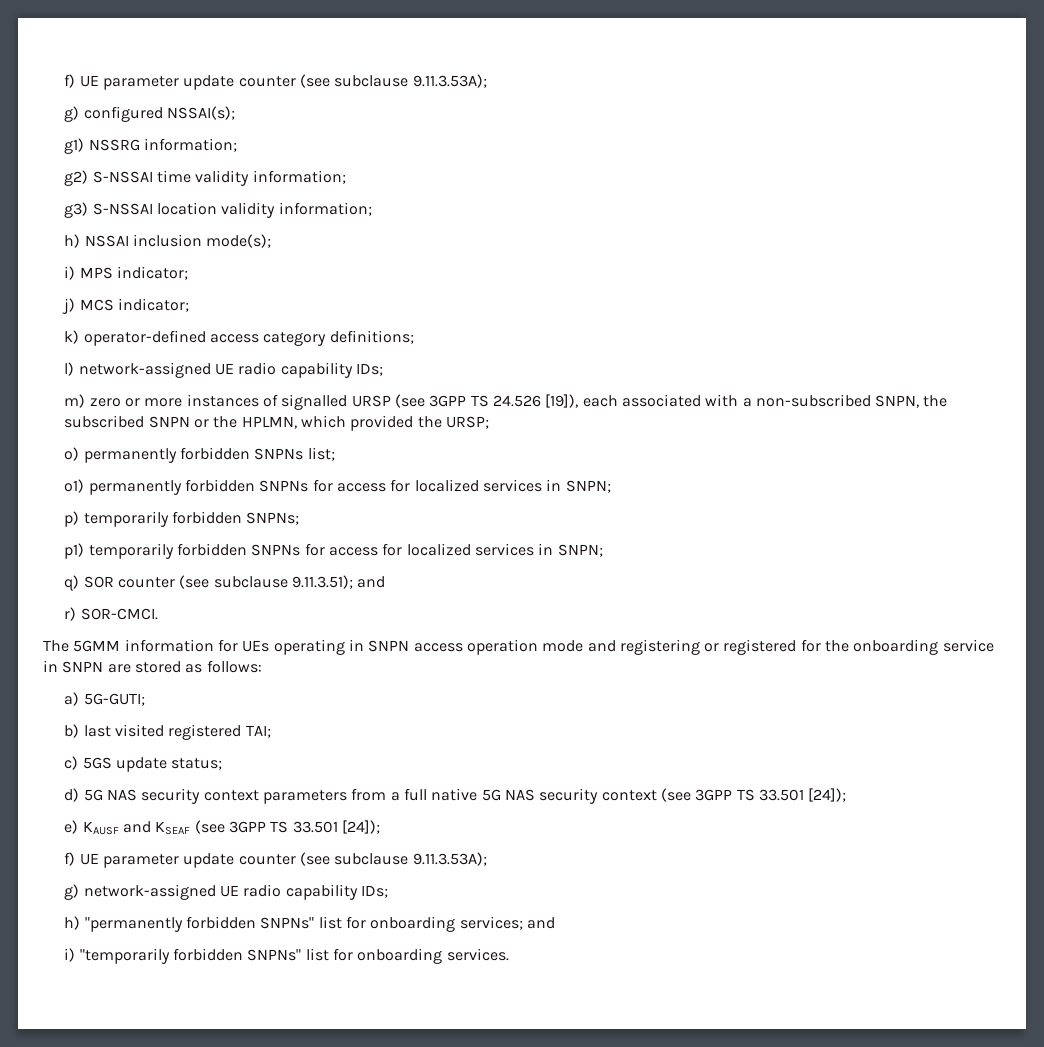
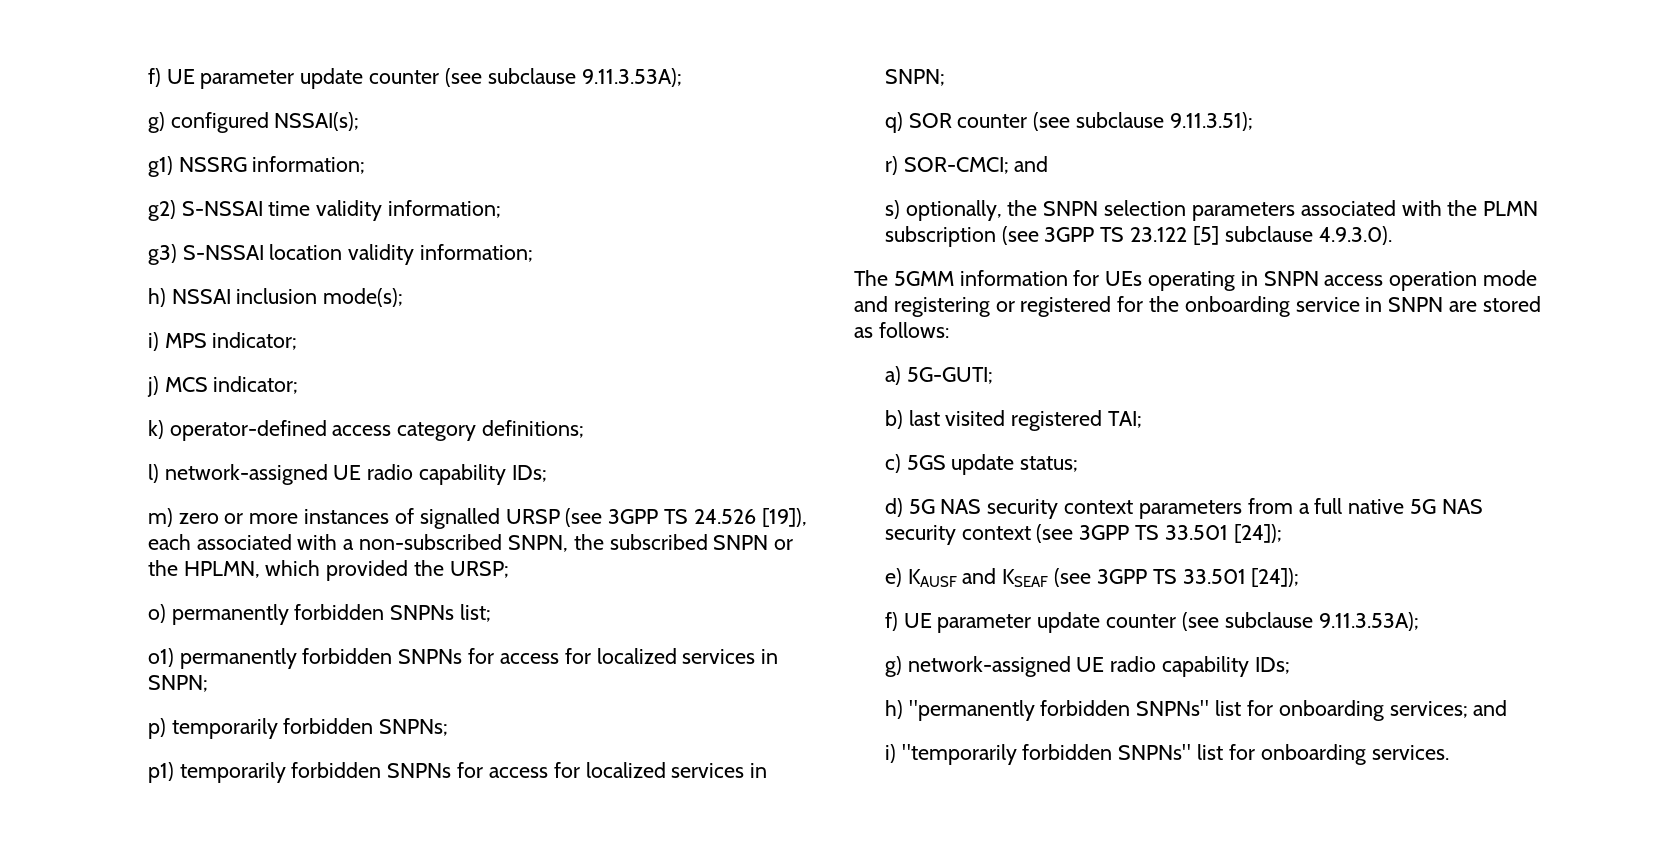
[357,576,386,588] [64,607,158,621] and // r) SOR-CMCI. -> [884,156,1049,175] [884,200,1539,221] [884,226,1392,247] // r) SOR-CMCI; and // s) optionally, the SNPN selection parameters associated with the PLMN subscription (see 3GPP TS 23.122 [5] subclause 4.9.3.0).

